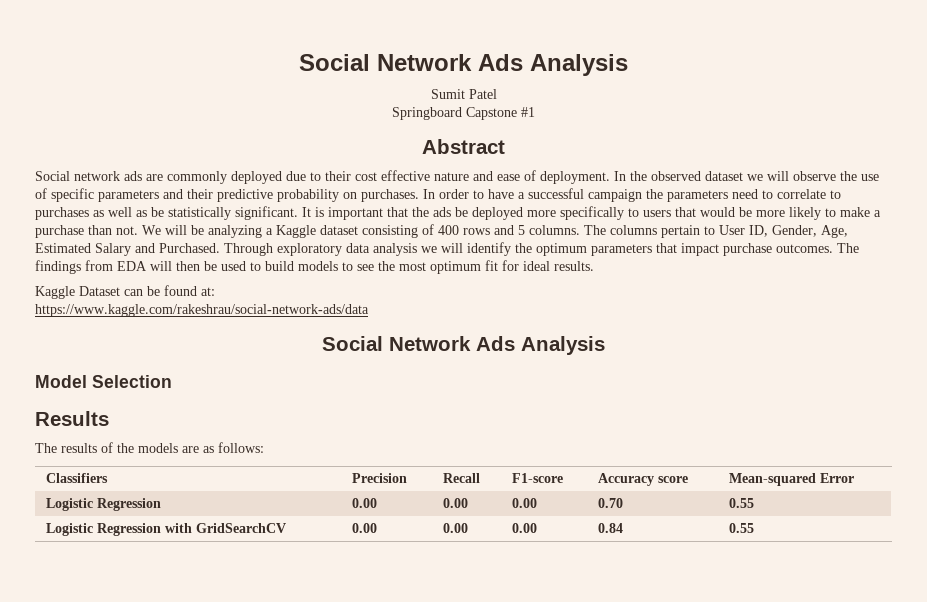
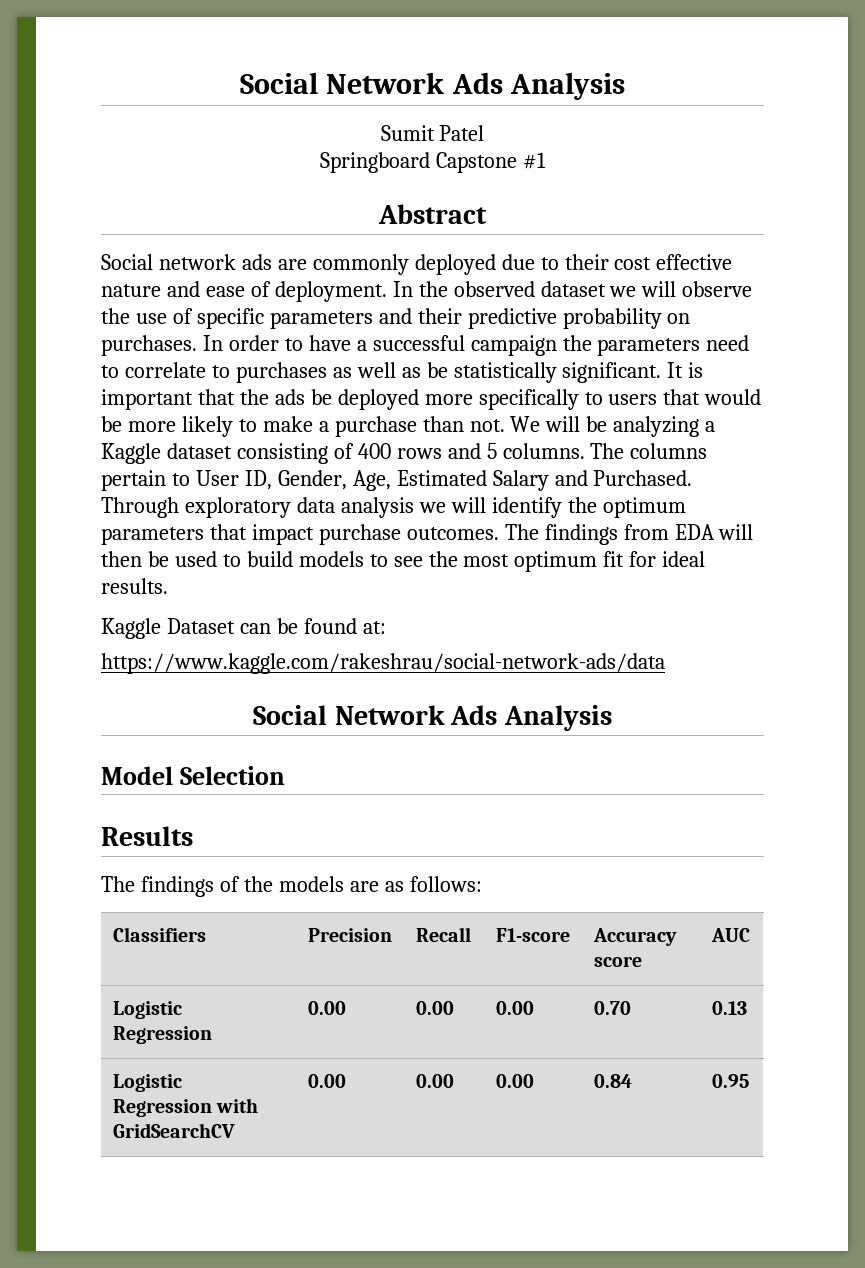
[61,443,97,453] results -> [140,876,214,897] findings
[729,473,855,486] Mean-squared Error -> [710,928,750,942] AUC
[729,498,755,508] 0.55 -> [711,1001,747,1015] 0.13
[729,523,755,533] 0.55 -> [711,1074,749,1088] 0.95

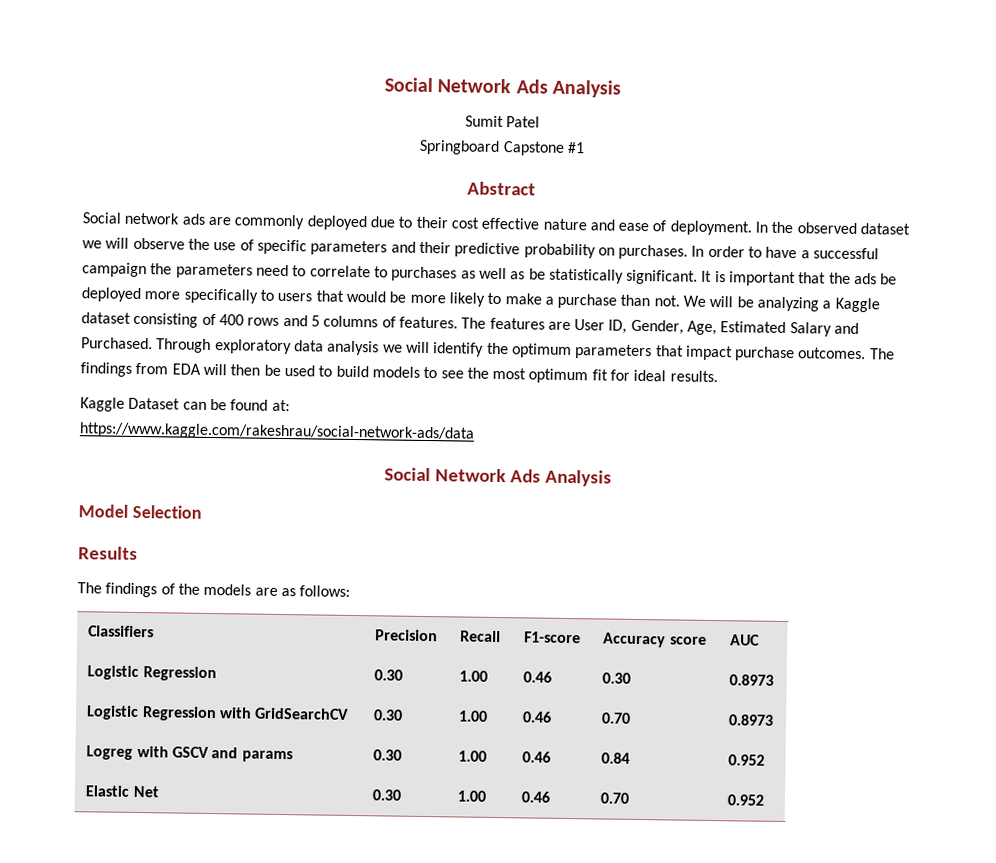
[502,443,708,459] [101,470,190,491] columns. The columns pertain to -> [323,315,571,331] columns of features. The features are
[307,1001,346,1015] [415,1001,454,1015] [495,1001,534,1015] [593,1001,631,1015] [711,1001,747,1015] 0.00 | 0.00 | 0.00 | 0.70 | 0.13 -> [374,669,404,681] [459,670,489,682] [523,671,553,683] [602,672,632,684] [729,674,775,686] 0.30 | 1.00 | 0.46 | 0.30 | 0.8973
[307,1074,346,1088] [415,1074,454,1088] [495,1074,534,1088] [593,1074,632,1088] [711,1074,749,1088] 0.00 | 0.00 | 0.00 | 0.84 | 0.95 -> [373,709,404,721] [458,710,489,722] [522,711,553,723] [601,712,632,724] [728,714,775,726] [86,745,293,763] [373,749,403,761] [458,750,488,762] [522,751,552,763] [601,752,631,764] [728,754,766,766] [85,785,160,798] [372,789,402,801] [457,790,487,802] [521,791,551,803] [600,792,630,804] [727,794,765,806] 0.30 | 1.00 | 0.46 | 0.70 | 0.8973 // Logreg with GSCV and params | 0.30 | 1.00 | 0.46 | 0.84 | 0.952 // Elastic Net | 0.30 | 1.00 | 0.46 | 0.70 | 0.952

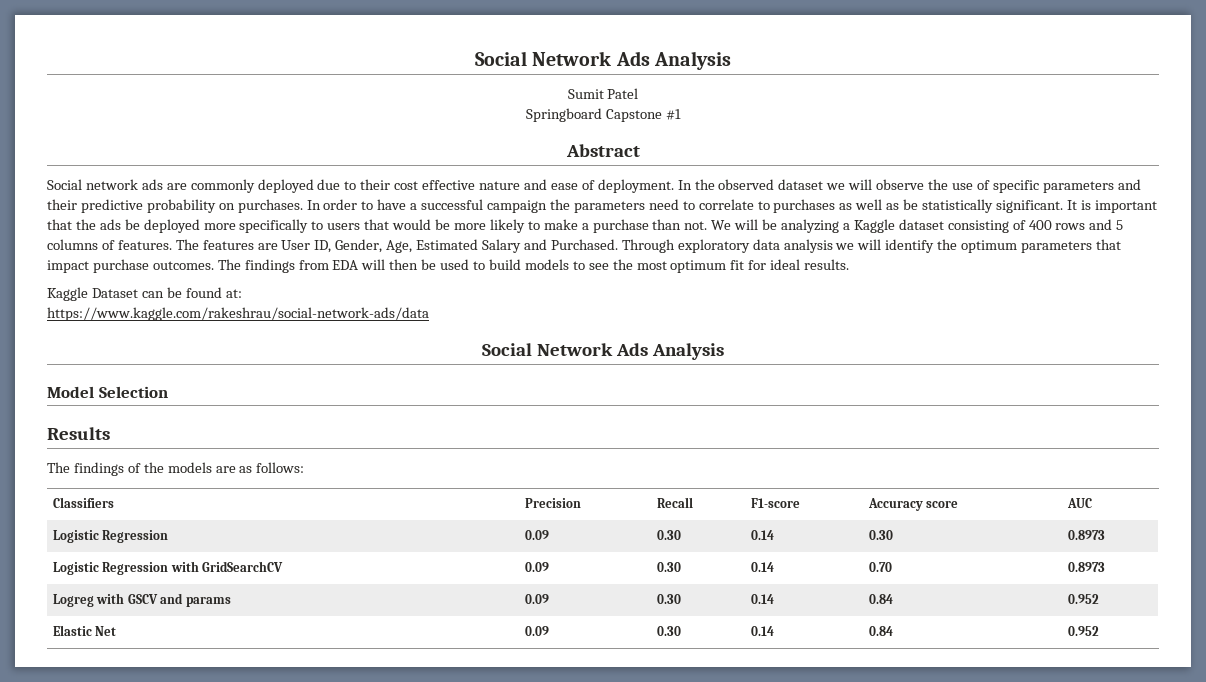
[374,669,404,681] [459,670,489,682] [523,671,553,683] | 0.30 | 1.00 | 0.46 -> [524,530,549,540] [656,530,681,540] [750,530,774,540] | 0.09 | 0.30 | 0.14
[373,709,404,721] [458,710,489,722] [522,711,553,723] | 0.30 | 1.00 | 0.46 -> [524,562,549,572] [656,562,681,572] [750,562,774,572] | 0.09 | 0.30 | 0.14
[373,749,403,761] [458,750,488,762] [522,751,552,763] | 0.30 | 1.00 | 0.46 -> [524,594,549,604] [656,594,681,604] [750,594,774,604] | 0.09 | 0.30 | 0.14
[372,789,402,801] [457,790,487,802] [521,791,551,803] [600,792,630,804] | 0.30 | 1.00 | 0.46 | 0.70 -> [524,626,549,636] [656,626,681,636] [750,626,774,636] [868,626,893,636] | 0.09 | 0.30 | 0.14 | 0.84

